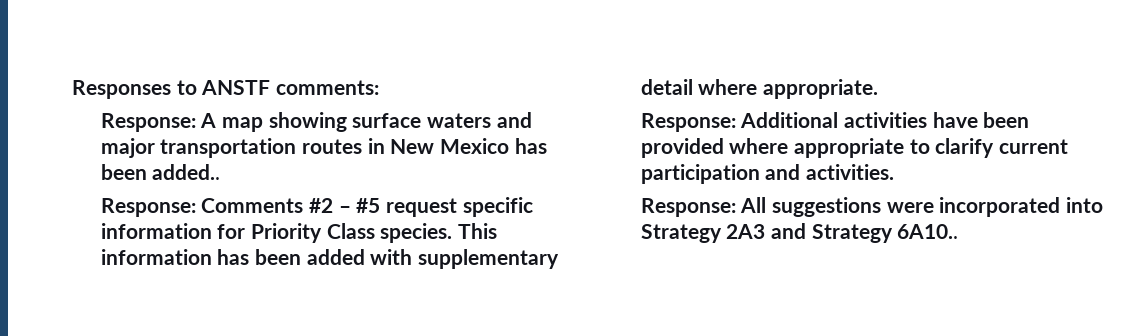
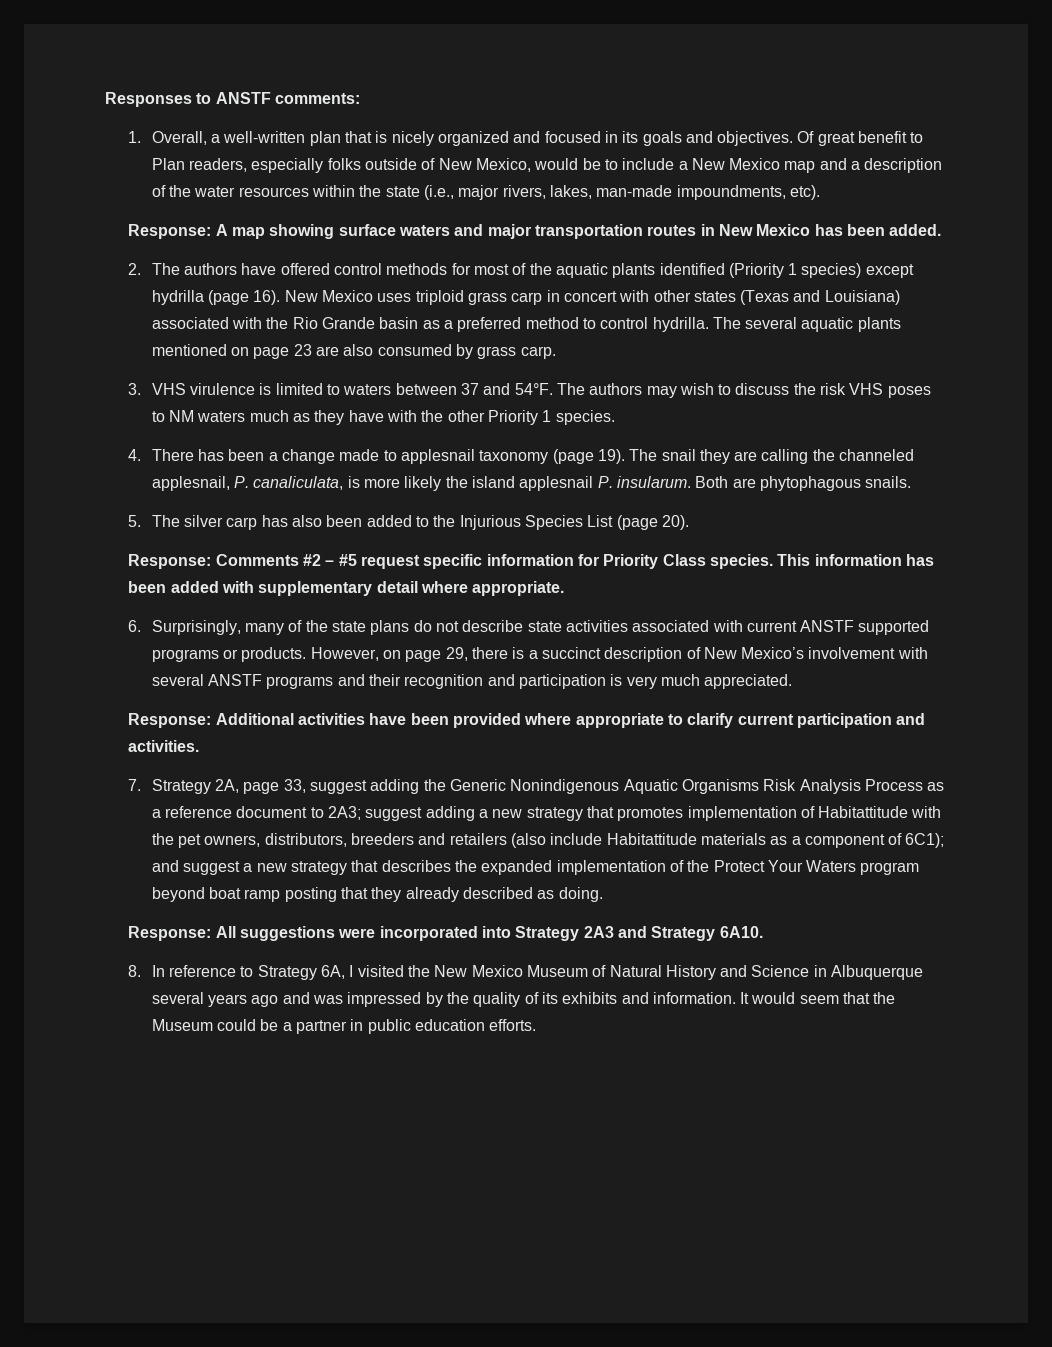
(380, 87) none -> [128,131,924,146] [151,158,943,173] [151,185,820,200] // 1. Overall, a well-written plan that is nicely organized and focused in its goals and objectives. Of great benefit to Plan readers, especially folks outside of New Mexico, would be to include a New Mexico map and a description of the water resources within the state (i.e., major rivers, lakes, man-made impoundments, etc).
[152,164,221,180] added.. -> [889,224,942,236] [128,263,914,278] [151,290,900,305] [151,317,901,332] [151,344,556,359] [128,383,931,398] [151,410,615,425] [128,449,915,464] [151,476,912,491] [128,515,689,530] added. // 2. The authors have offered control methods for most of the aquatic plants identified (Priority 1 species) except hydrilla (page 16). New Mexico uses triploid grass carp in concert with other states (Texas and Louisiana) associated with the Rio Grande basin as a preferred method to control hydrilla. The several aquatic plants mentioned on page 23 are also consumed by grass carp. // 3. VHS virulence is limited to waters between 37 and 54°F. The authors may wish to discuss the risk VHS poses to NM waters much as they have with the other Priority 1 species. // 4. There has been a change made to applesnail taxonomy (page 19). The snail they are calling the channeled applesnail, P. canaliculata, is more likely the island applesnail P. insularum. Both are phytophagous snails. // 5. The silver carp has also been added to the Injurious Species List (page 20).
(878, 89) none -> [128,620,930,635] [151,647,928,662] [151,674,793,689] // 6. Surprisingly, many of the state plans do not describe state activities associated with current ANSTF supported programs or products. However, on page 29, there is a succinct description of New Mexico’s involvement with several ANSTF programs and their recognition and participation is very much appreciated.
(894, 172) none -> [128,779,945,794] [151,806,942,821] [151,833,945,848] [151,860,920,875] [151,887,603,902] // 7. Strategy 2A, page 33, suggest adding the Generic Nonindigenous Aquatic Organisms Risk Analysis Process as a reference document to 2A3; suggest adding a new strategy that promotes implementation of Habitattitude with the pet owners, distributors, breeders and retailers (also include Habitattitude materials as a component of 6C1); and suggest a new strategy that describes the expanded implementation of the Protect Your Waters program beyond boat ramp posting that they already described as doing.
[897,224,959,239] 6A10.. -> [719,926,763,938] [128,965,924,980] [151,992,896,1007] [151,1019,537,1034] 6A10. // 8. In reference to Strategy 6A, I visited the New Mexico Museum of Natural History and Science in Albuquerque several years ago and was impressed by the quality of its exhibits and information. It would seem that the Museum could be a partner in public education efforts.

